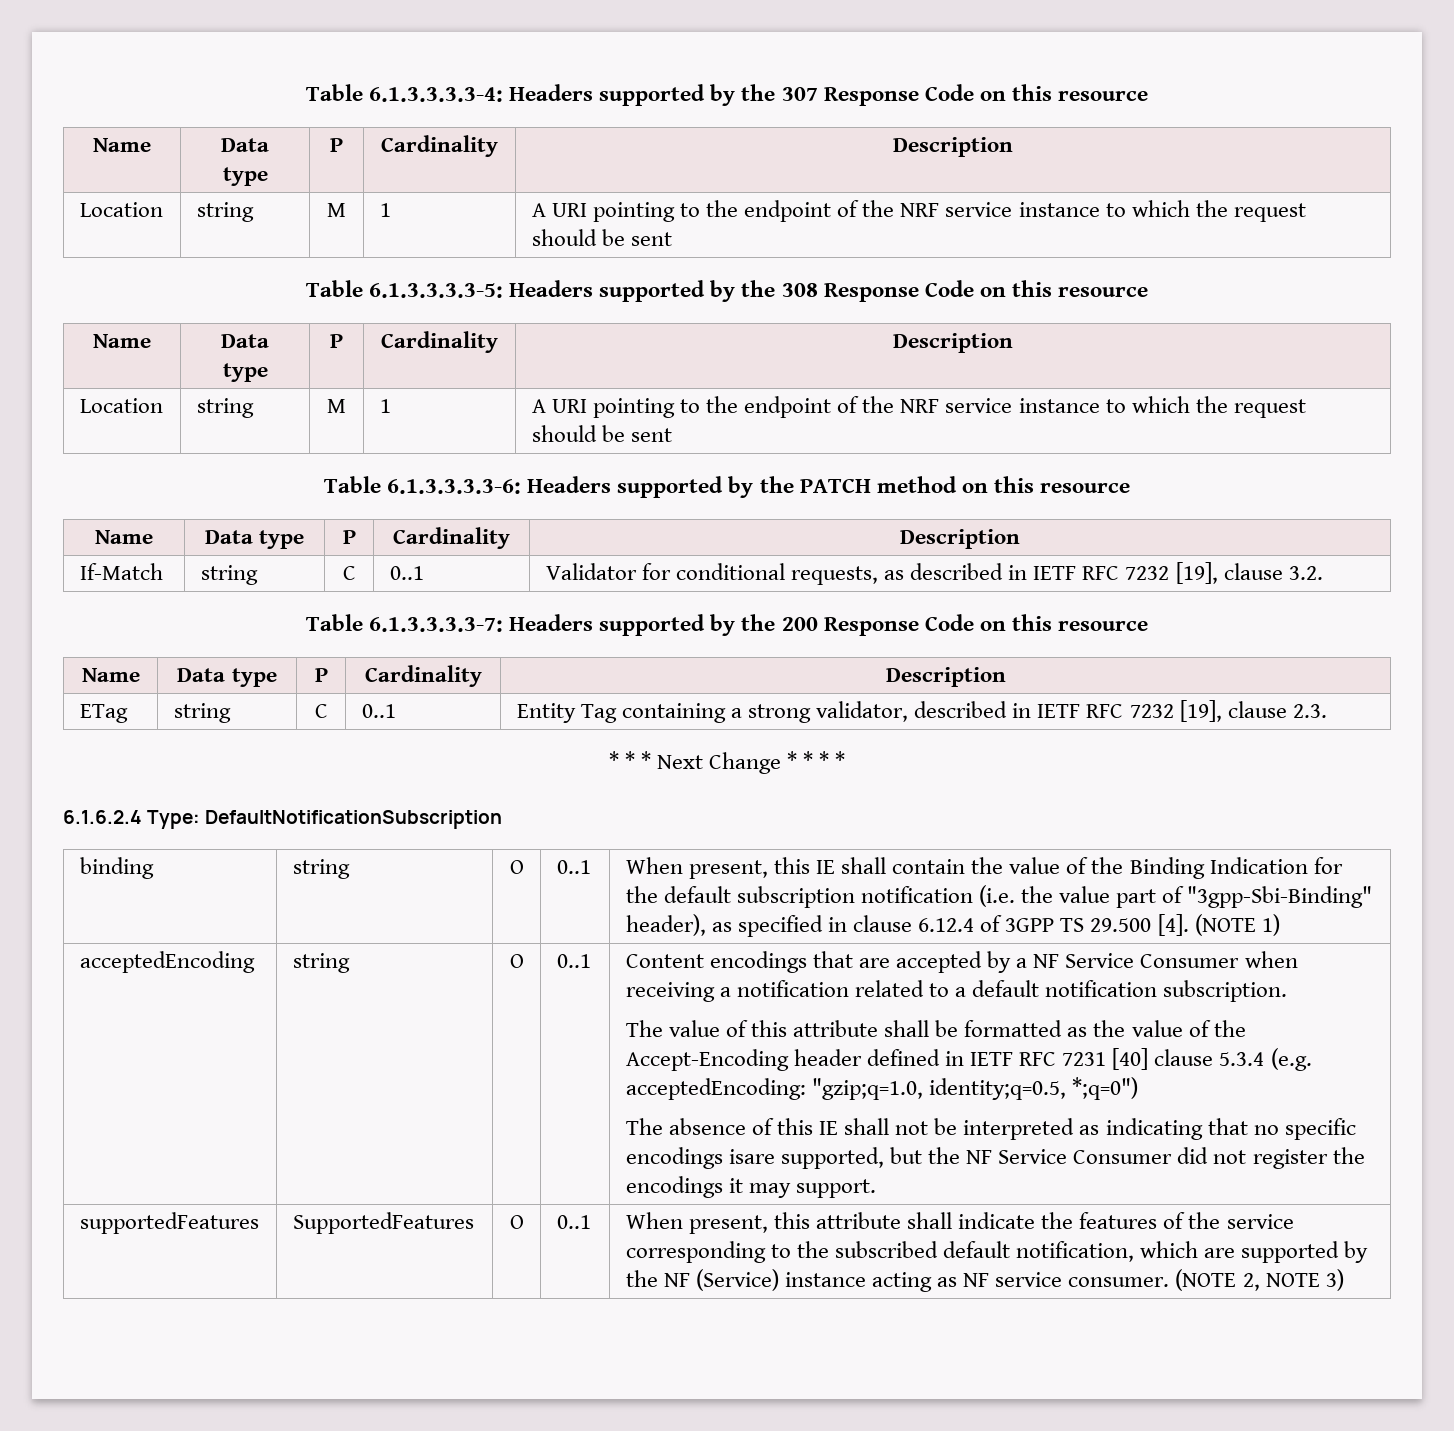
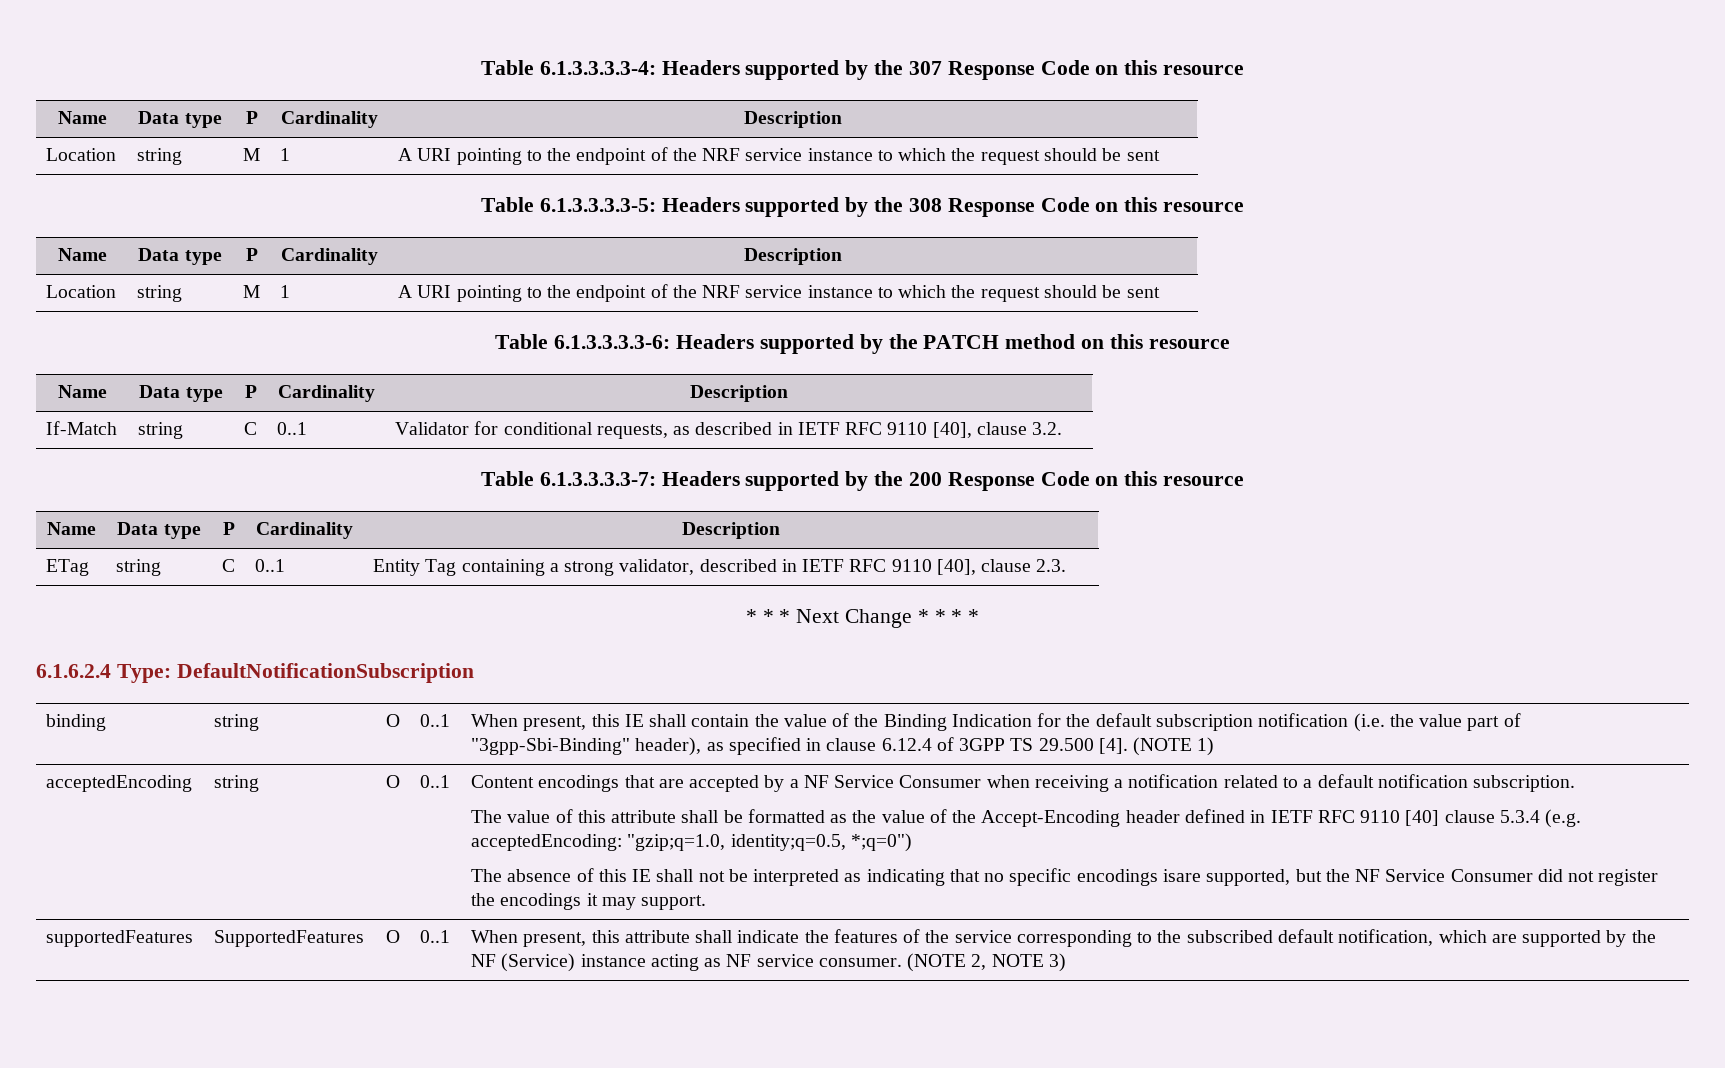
[1125,562,1218,584] 7232 [19], -> [887,422,972,438] 9110 [40],
[1129,700,1222,722] 7232 [19], -> [891,559,976,575] 9110 [40],
[1062,1052,1107,1066] 7231 -> [1360,810,1401,823] 9110

